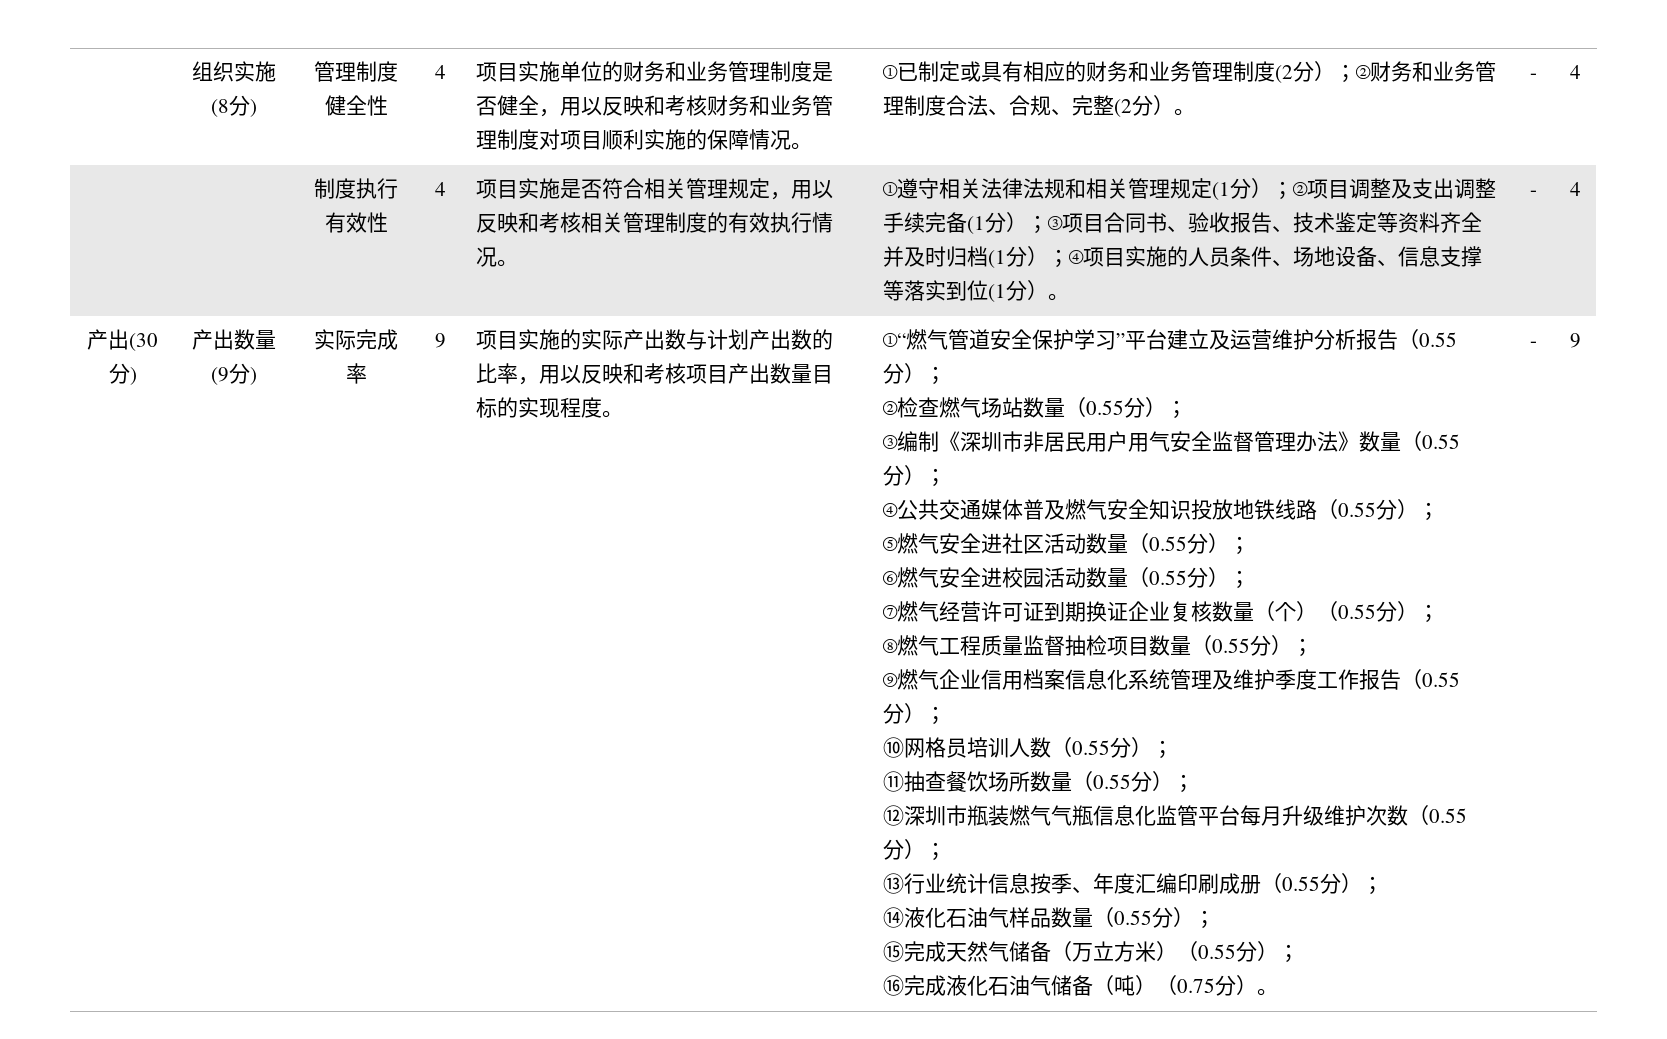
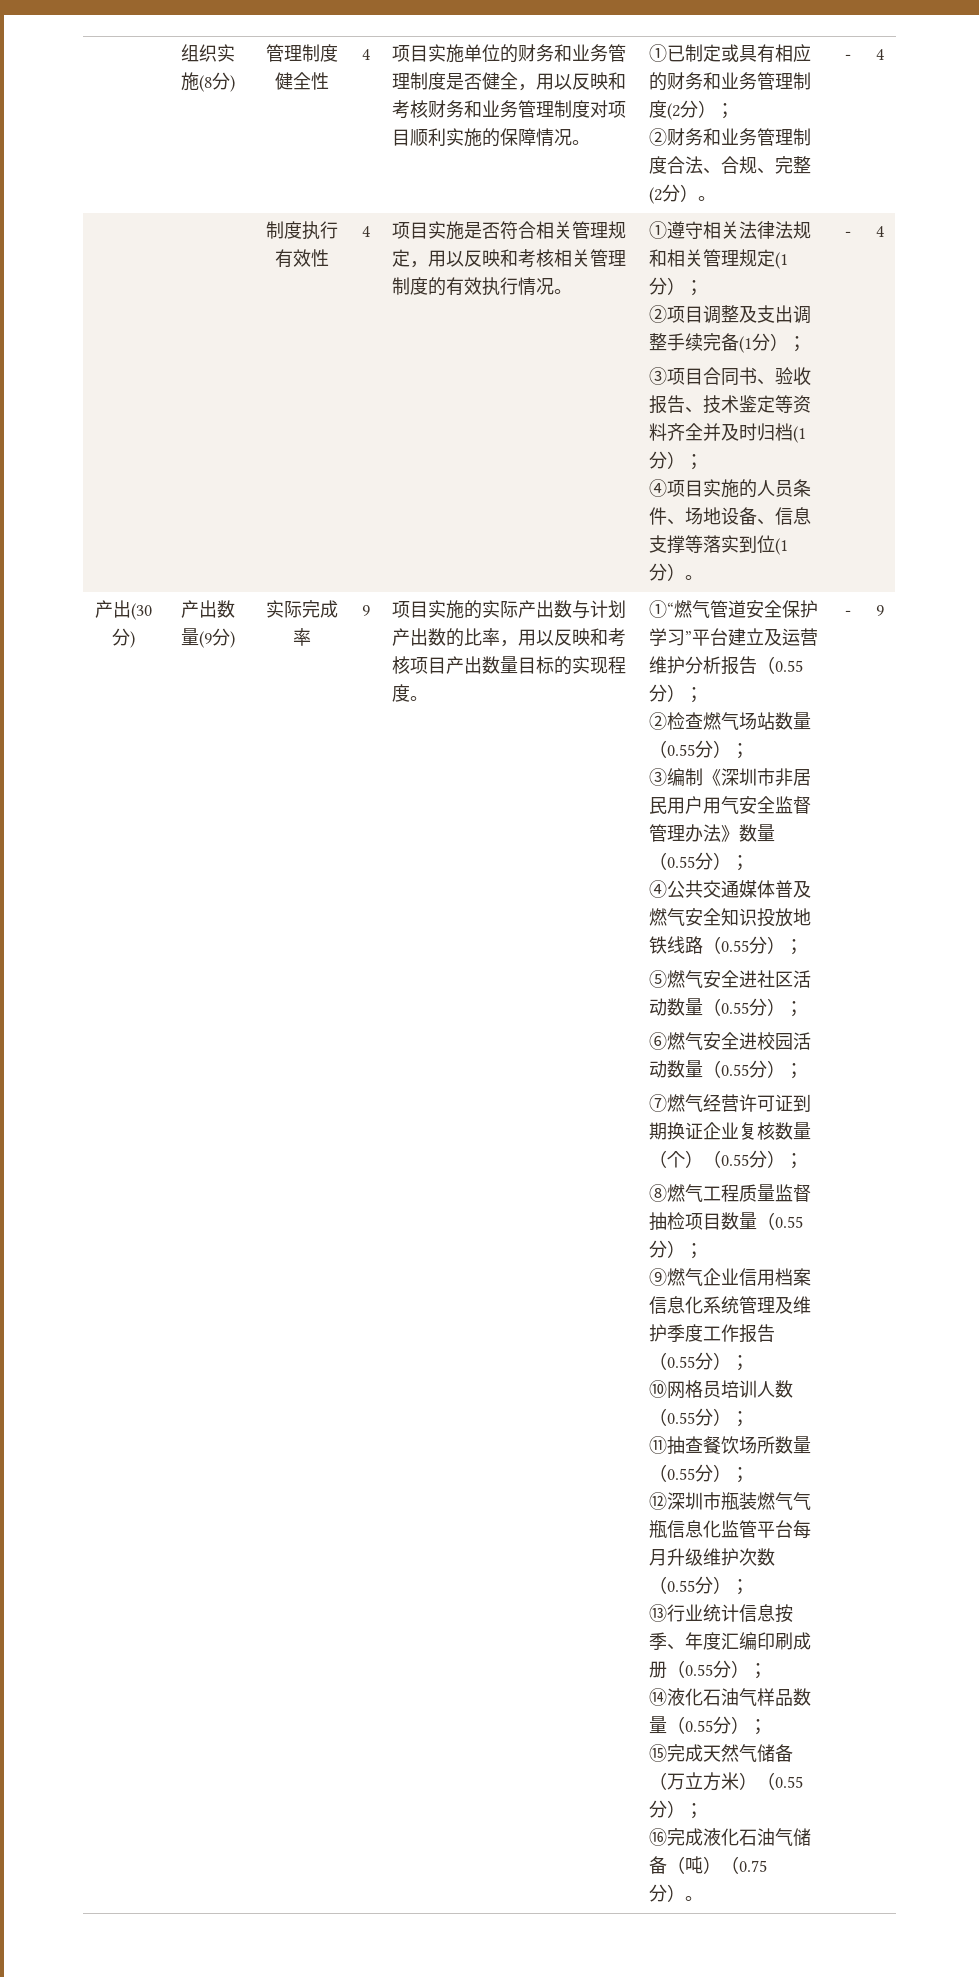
(1357, 73) none -> (735, 111) //
(1294, 190) none -> (704, 288) //
(1049, 224) none -> (807, 344) //
(1070, 258) none -> (704, 462) //

